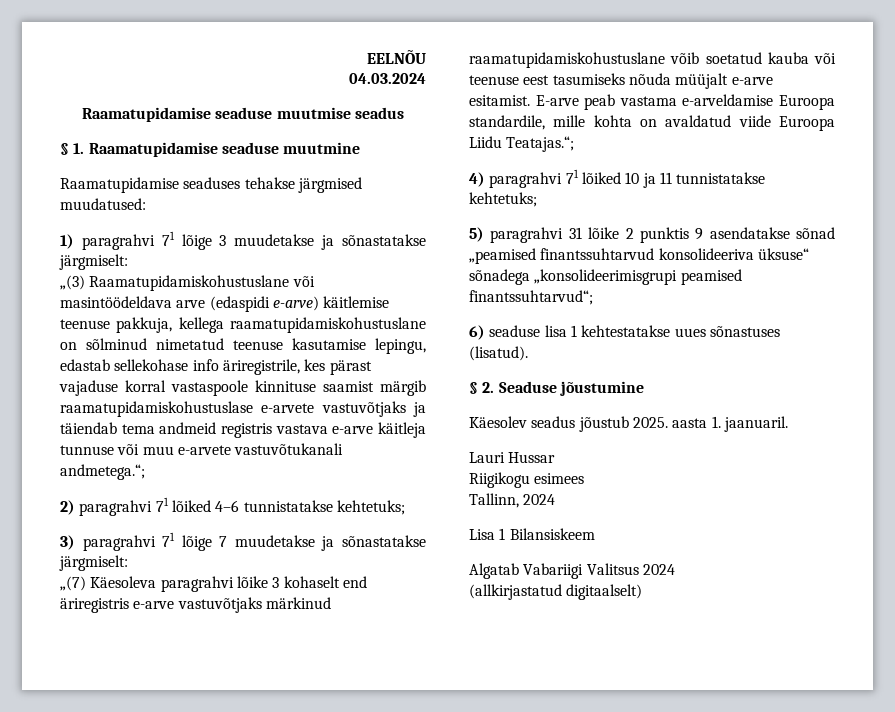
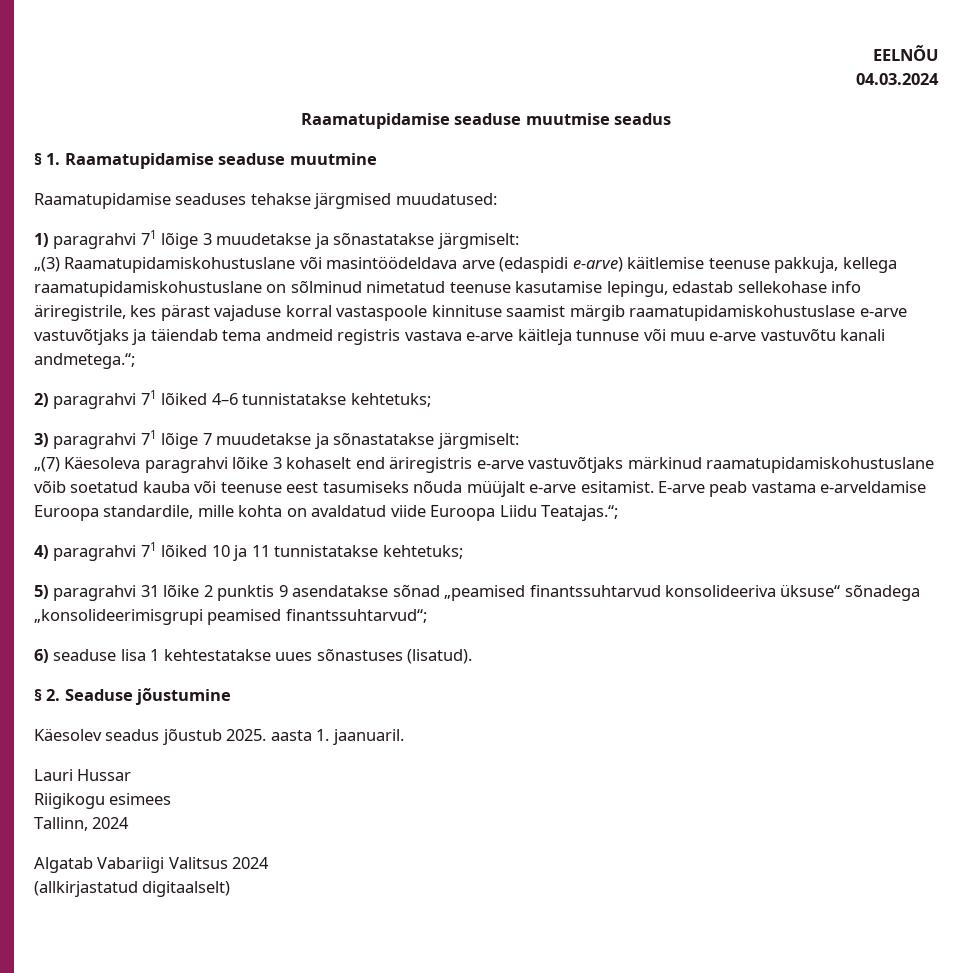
[261,403,315,413] e-arvete -> [859,308,907,317] e-arve
[177,443,344,455] e-arvete vastuvõtukanali -> [709,328,886,341] e-arve vastuvõtu kanali
[469,528,595,540] // Lisa 1 Bilansiskeem -> (130, 823) none

